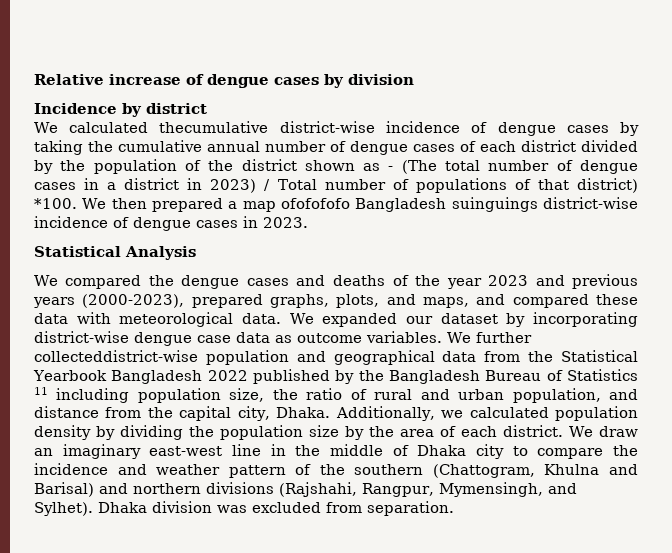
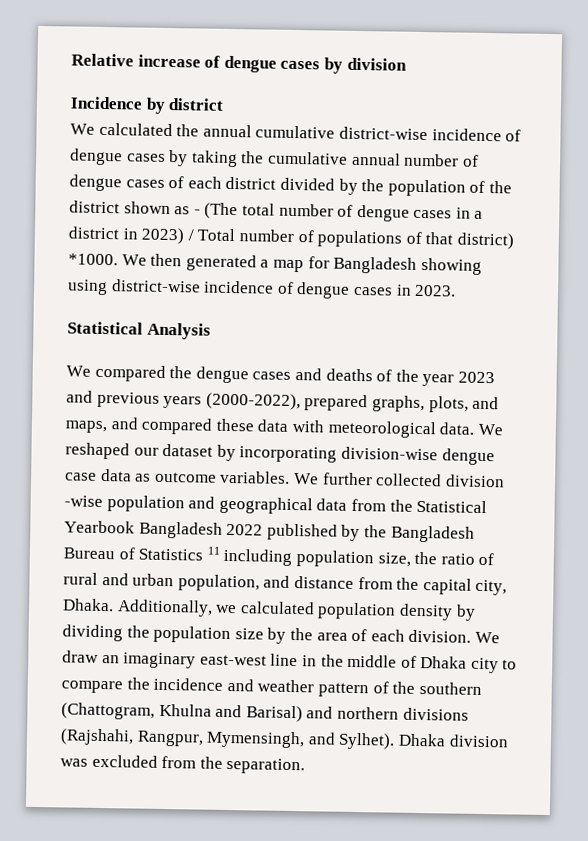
[159,121,269,133] thecumulative -> [176,124,336,139] the annual cumulative
[34,198,77,209] *100. -> [68,253,118,266] *1000.
[151,198,223,212] prepared -> [185,254,257,272] generated
[280,197,538,212] ofofofofo Bangladesh suinguings -> [307,256,482,275] [67,279,108,296] for Bangladesh showing using
[82,294,185,308] (2000-2023), -> [205,392,301,411] (2000-2022),
[322,313,398,327] expanded -> [65,442,130,460] reshaped
[34,331,129,343] district-wise -> [340,446,438,461] division-wise
[34,350,198,362] collecteddistrict-wise -> [375,473,505,488] [64,495,103,508] collected division -wise
[503,425,564,437] district. -> [408,629,472,643] division.
(362, 507) none -> [199,756,223,769] the

